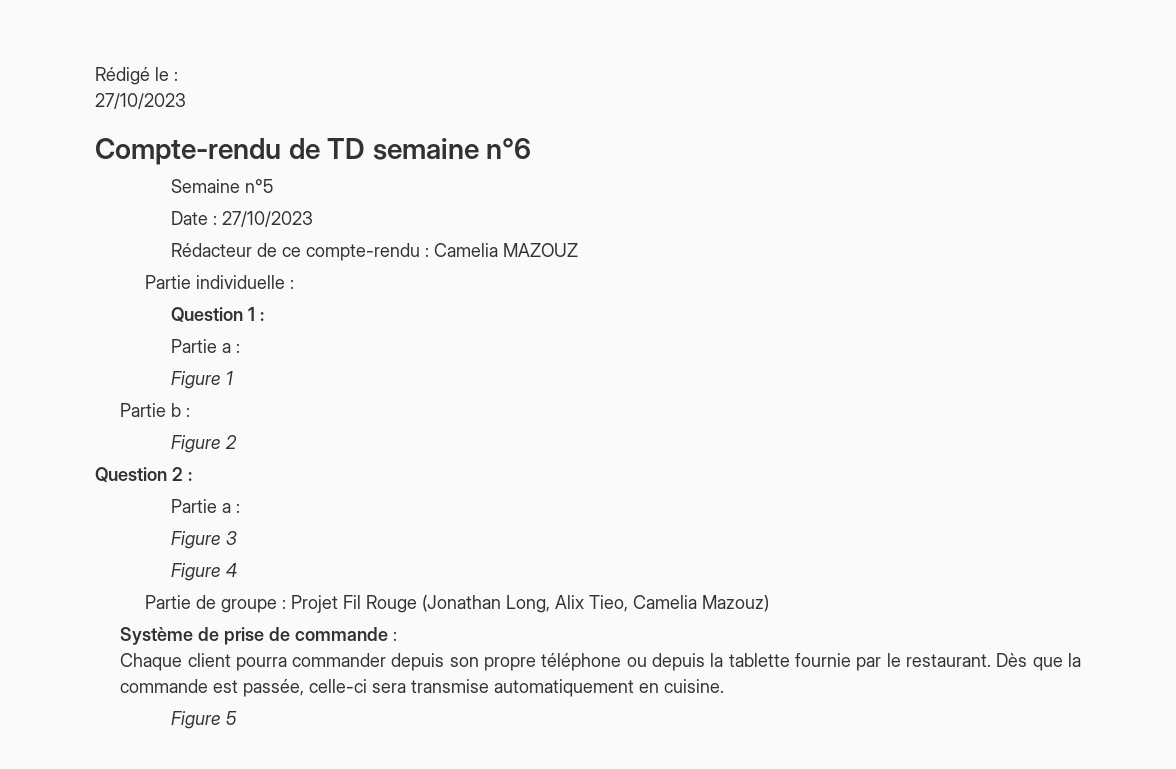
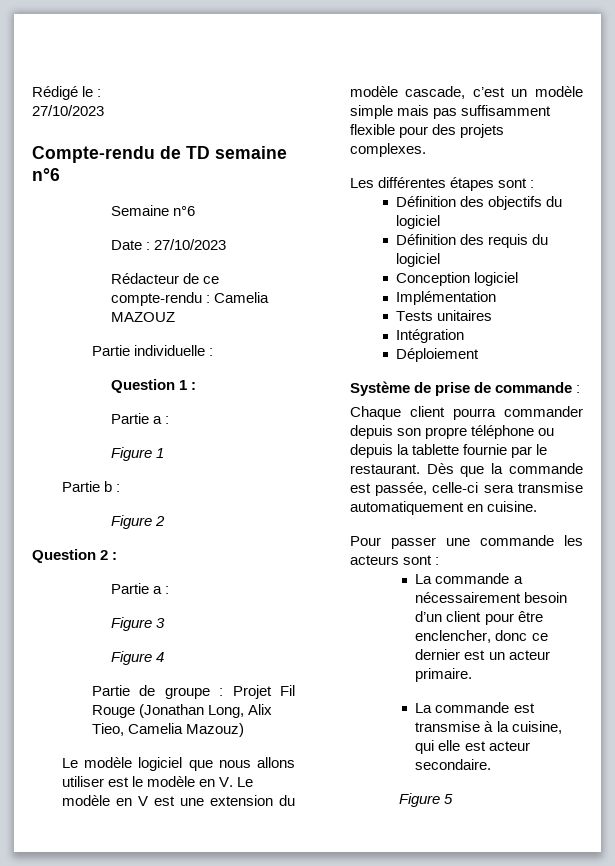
[244,179,273,193] n°5 -> [172,206,195,216] n°6
(770, 603) none -> [61,757,295,771] [61,776,254,787] [61,795,295,806] [349,86,583,99] [349,105,551,119] [349,124,504,138] [349,143,426,157] [349,177,534,191] [396,196,563,210] [396,215,441,229] [396,234,549,248] [396,253,441,267] [396,272,519,286] [396,291,497,305] [396,310,493,321] [396,329,465,343] [396,348,480,362] // Le modèle logiciel que nous allons utiliser est le modèle en V. Le modèle en V est une extension du modèle cascade, c’est un modèle simple mais pas suffisamment flexible pour des projets complexes. // Les différentes étapes sont : // Définition des objectifs du logiciel // Définition des requis du logiciel // Conception logiciel // Implémentation // Tests unitaires // Intégration // Déploiement
(725, 686) none -> [349,535,583,549] [349,555,439,565] [415,573,523,584] [415,592,568,603] [415,611,543,625] [415,630,548,643] [415,649,550,660] [415,668,473,682] [415,702,535,713] [415,721,562,734] [415,740,530,754] [415,759,492,770] // Pour passer une commande les acteurs sont : // La commande a nécessairement besoin d’un client pour être enclencher, donc ce dernier est un acteur primaire. // La commande est transmise à la cuisine, qui elle est acteur secondaire.

